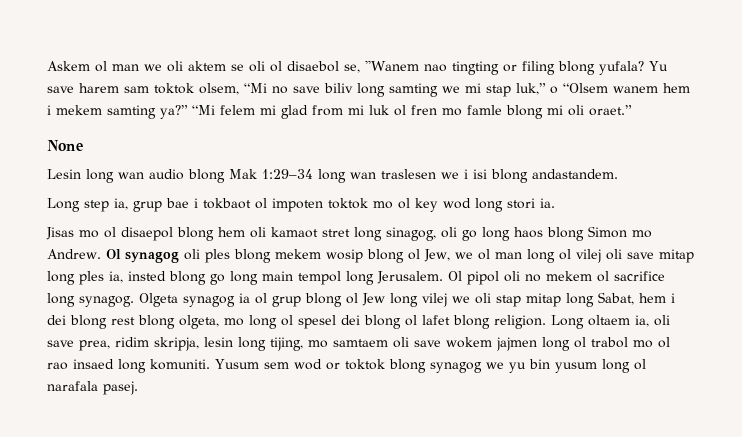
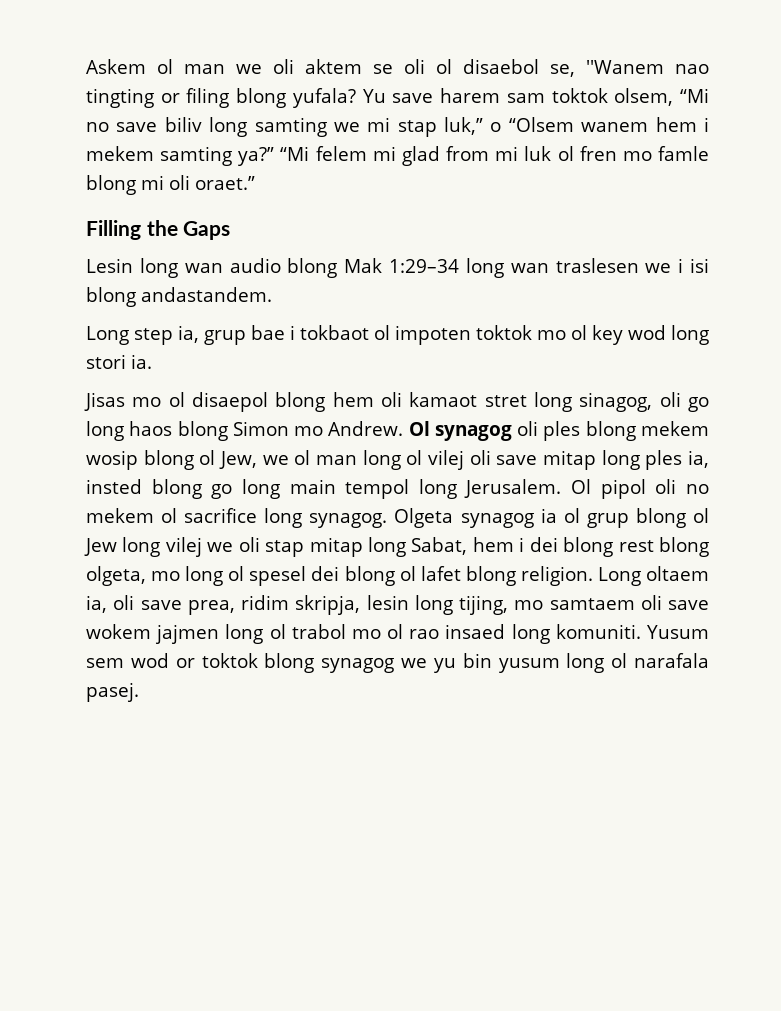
[47,140,83,151] // None -> [86,220,231,240] // Filling the Gaps

